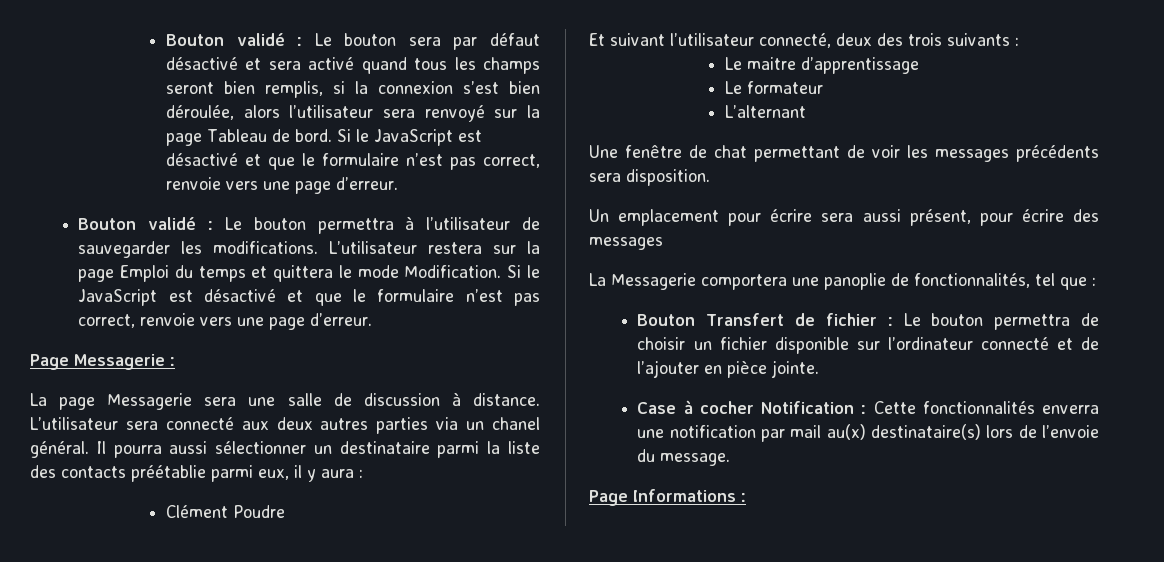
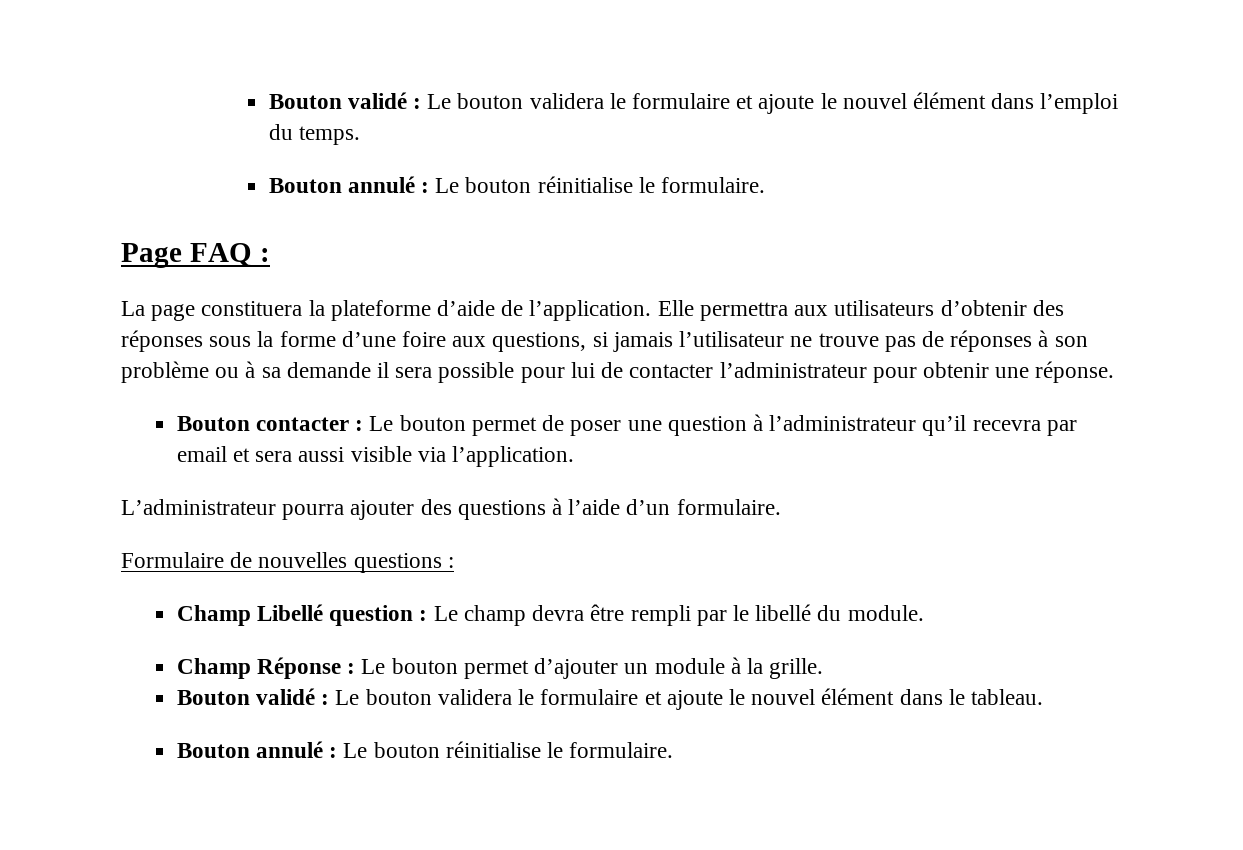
[165,33,540,50] [165,57,540,74] [165,81,540,98] [165,105,540,122] [165,129,482,146] [165,153,540,170] [165,177,398,194] [78,216,540,234] [78,241,540,258] [78,265,540,282] [78,289,540,306] [78,313,373,330] [30,354,175,370] [30,392,540,410] [30,417,540,434] [30,441,540,458] [30,465,363,482] [165,505,285,518] [589,33,1019,48] [724,57,919,74] [724,81,823,94] [724,105,806,118] [589,145,1099,162] [589,169,710,186] [589,209,1099,226] [589,237,663,250] [589,273,1096,290] [637,313,1099,330] [637,337,1099,354] [637,360,820,378] [637,400,1099,414] [637,424,1099,442] [637,449,731,466] [589,489,746,506] Bouton validé : Le bouton sera par défaut désactivé et sera activé quand tous les champs seront bien remplis, si la connexion s’est bien déroulée, alors l’utilisateur sera renvoyé sur la page Tableau de bord. Si le JavaScript est désactivé et que le formulaire n’est pas correct, renvoie vers une page d’erreur. // Bouton validé : Le bouton permettra à l’utilisateur de sauvegarder les modifications. L’utilisateur restera sur la page Emploi du temps et quittera le mode Modification. Si le JavaScript est désactivé et que le formulaire n’est pas correct, renvoie vers une page d’erreur. // Page Messagerie : // La page Messagerie sera une salle de discussion à distance. L’utilisateur sera connecté aux deux autres parties via un chanel général. Il pourra aussi sélectionner un destinataire parmi la liste des contacts préétablie parmi eux, il y aura : // Clément Poudre // Et suivant l’utilisateur connecté, deux des trois suivants : // Le maitre d’apprentissage // Le formateur // L’alternant // Une fenêtre de chat permettant de voir les messages précédents sera disposition. // Un emplacement pour écrire sera aussi présent, pour écrire des messages // La Messagerie comportera une panoplie de fonctionnalités, tel que : // Bouton Transfert de fichier : Le bouton permettra de choisir un fichier disponible sur l’ordinateur connecté et de l’ajouter en pièce jointe. // Case à cocher Notification : Cette fonctionnalités enverra une notification par mail au(x) destinataire(s) lors de l’envoie du message. // Page Informations : -> [268,92,1119,114] [268,124,360,145] [268,176,765,193] [121,243,270,268] [121,300,1064,321] [121,330,1088,352] [121,361,1115,383] [176,414,1077,436] [176,446,575,467] [121,498,781,520] [121,552,454,573] [176,604,924,626] [176,657,824,679] [176,688,1044,710] [176,741,674,758] Bouton validé : Le bouton validera le formulaire et ajoute le nouvel élément dans l’emploi du temps. // Bouton annulé : Le bouton réinitialise le formulaire. // Page FAQ : // La page constituera la plateforme d’aide de l’application. Elle permettra aux utilisateurs d’obtenir des réponses sous la forme d’une foire aux questions, si jamais l’utilisateur ne trouve pas de réponses à son problème ou à sa demande il sera possible pour lui de contacter l’administrateur pour obtenir une réponse. // Bouton contacter : Le bouton permet de poser une question à l’administrateur qu’il recevra par email et sera aussi visible via l’application. // L’administrateur pourra ajouter des questions à l’aide d’un formulaire. // Formulaire de nouvelles questions : // Champ Libellé question : Le champ devra être rempli par le libellé du module. // Champ Réponse : Le bouton permet d’ajouter un module à la grille. // Bouton validé : Le bouton validera le formulaire et ajoute le nouvel élément dans le tableau. // Bouton annulé : Le bouton réinitialise le formulaire.

